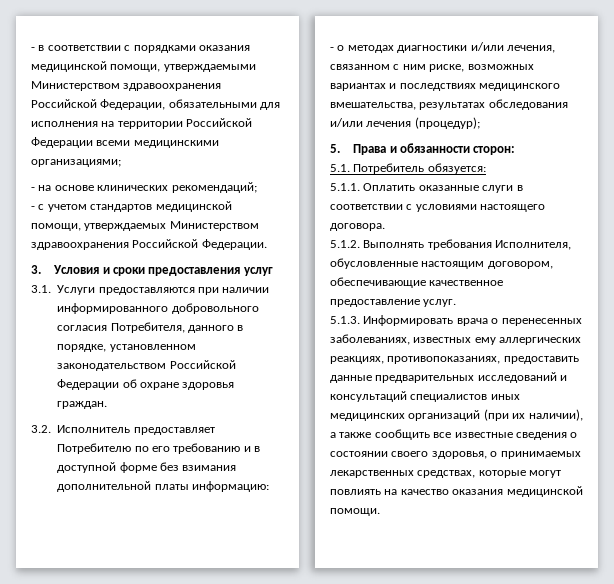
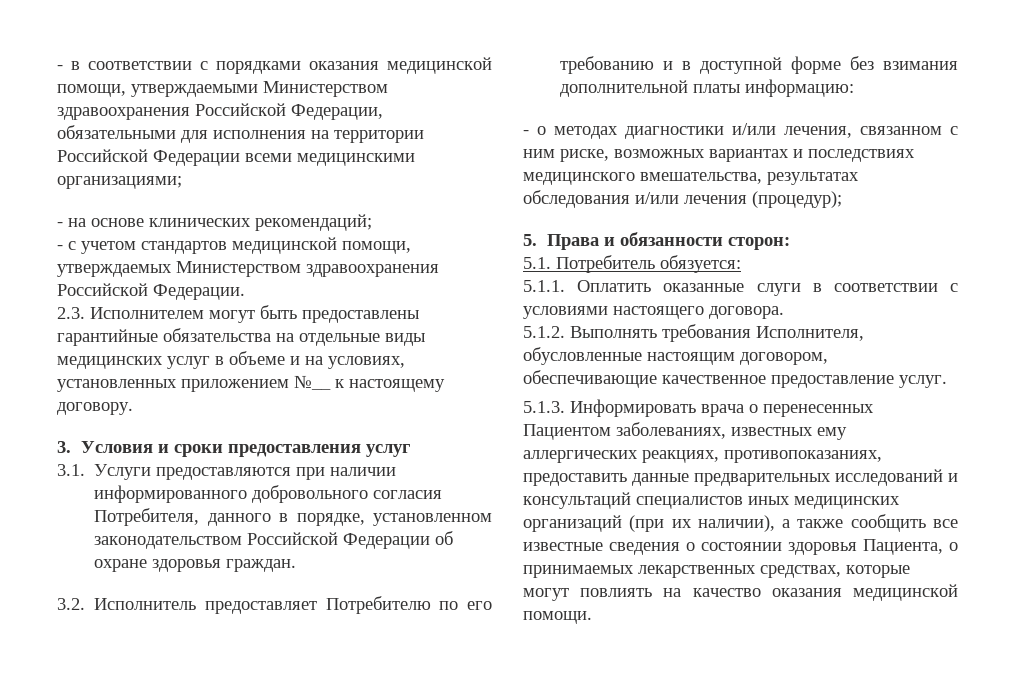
(267, 244) none -> [57,305,419,323] [57,328,425,346] [57,351,405,369] [57,375,445,392] [57,402,133,415] // 2.3. Исполнителем могут быть предоставлены гарантийные обязательства на отдельные виды медицинских услуг в объеме и на условиях, установленных приложением №__ к настоящему договору.
(582, 322) none -> [523,424,611,440] Пациентом
[391,451,487,459] своего здоровья, -> [788,539,943,555] здоровья Пациента,

